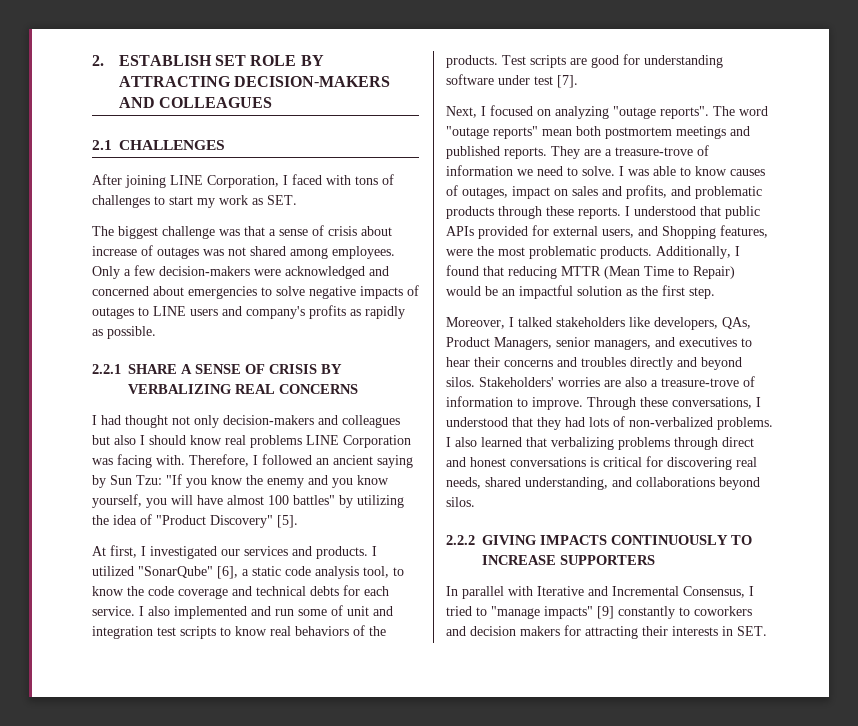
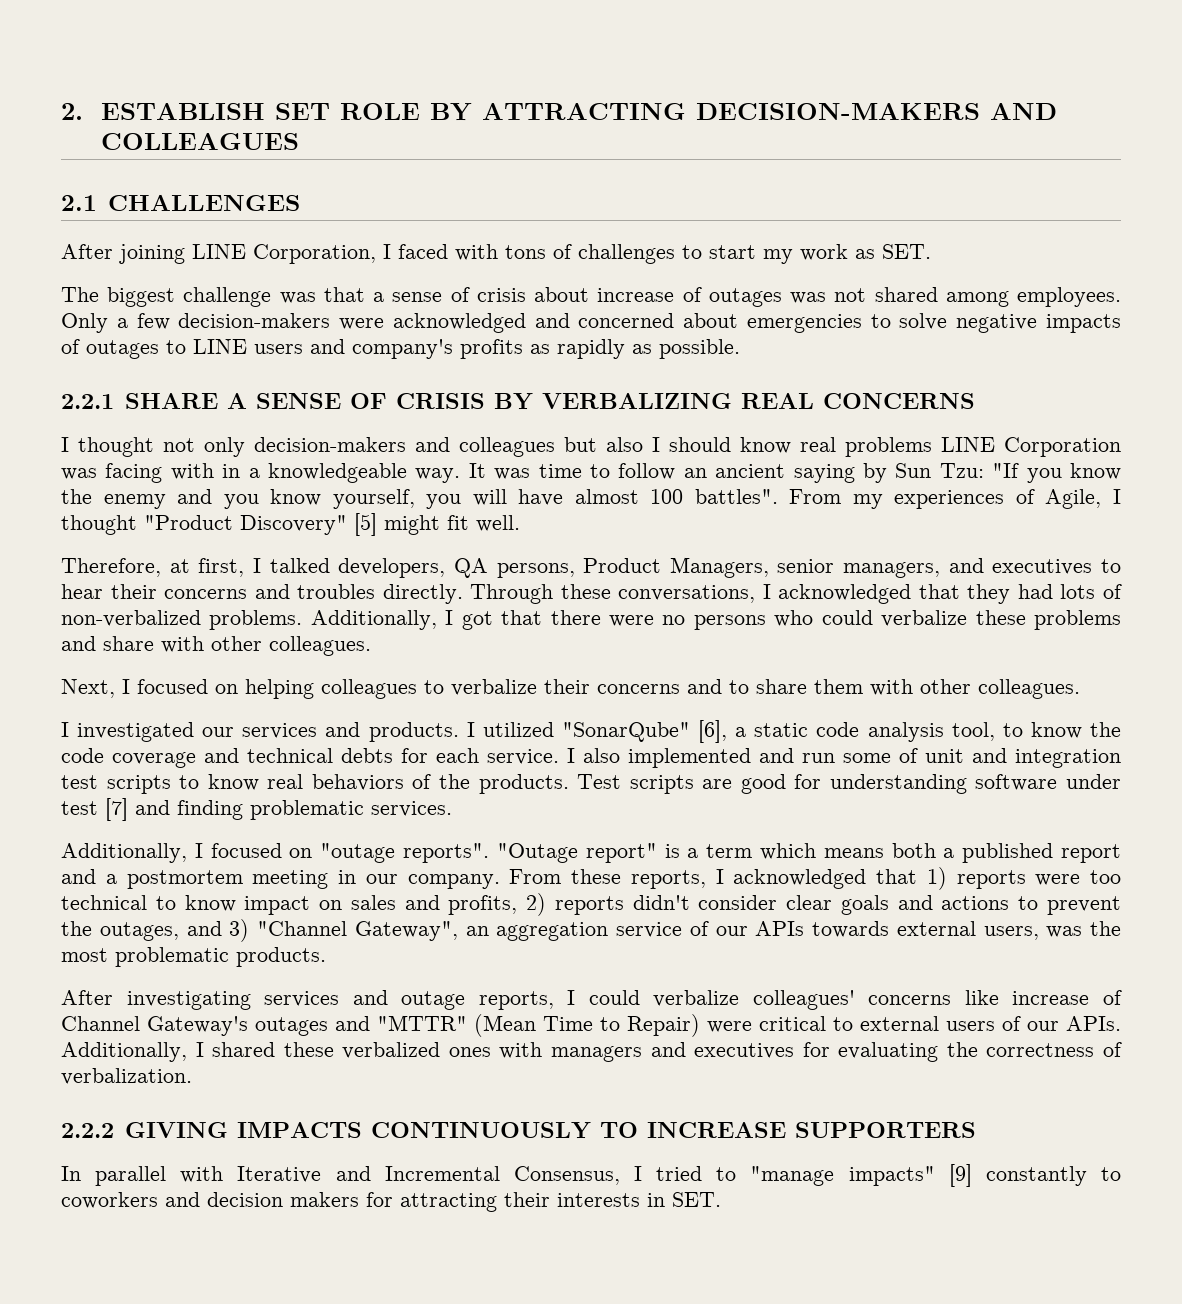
[101,415,121,425] had -> (69, 444) none
[156,454,312,467] with. Therefore, I followed -> [170,463,676,483] with in a knowledgeable way. It was time to follow
[293,495,404,508] [92,514,298,528] [92,545,137,558] battles" by utilizing the idea of "Product Discovery" [5]. // At first, -> [694,489,1121,509] [61,513,520,536] [61,557,1121,578] [61,584,1122,604] [61,610,1122,630] [61,636,371,656] [61,679,1080,699] battles". From my experiences of Agile, I thought "Product Discovery" [5] might fit well. // Therefore, at first, I talked developers, QA persons, Product Managers, senior managers, and executives to hear their concerns and troubles directly. Through these conversations, I acknowledged that they had lots of non-verbalized problems. Additionally, I got that there were no persons who could verbalize these problems and share with other colleagues. // Next, I focused on helping colleagues to verbalize their concerns and to share them with other colleagues. //
[557,75,578,88] [446,105,609,119] [7]. // Next, I focused on analyzing -> [105,798,452,821] [61,843,313,863] [7] and finding problematic services. // Additionally, I focused on
[713,106,768,116] [446,126,750,139] [446,145,709,159] [446,165,765,176] [446,185,508,199] The word "outage reports" mean both postmortem meetings and published reports. They are a treasure-trove of information we need to solve. I was able to know causes of outages, -> [496,843,1121,863] [61,867,1121,890] [61,895,236,912] "Outage report" is a term which means both a published report and a postmortem meeting in our company. From these reports, I acknowledged that 1) reports were too technical to know
[671,186,762,199] [446,206,760,219] [446,225,768,239] [446,246,740,259] [446,265,735,279] [446,285,715,299] [446,317,751,330] [446,337,752,350] [446,357,742,370] [446,376,755,387] [446,396,761,410] [446,416,773,430] [446,437,754,450] [446,456,757,470] [446,477,760,490] [446,497,475,507] and problematic products through these reports. I understood that public APIs provided for external users, and Shopping features, were the most problematic products. Additionally, I found that reducing MTTR (Mean Time to Repair) would be an impactful solution as the first step. // Moreover, I talked stakeholders like developers, QAs, Product Managers, senior managers, and executives to hear their concerns and troubles directly and beyond silos. Stakeholders' worries are also a treasure-trove of information to improve. Through these conversations, I understood that they had lots of non-verbalized problems. I also learned that verbalizing problems through direct and honest conversations is critical for discovering real needs, shared understanding, and collaborations beyond silos. -> [526,893,1121,916] [61,919,1121,942] [61,947,326,967] [61,990,1122,1010] [61,1014,1121,1037] [61,1042,1122,1062] [61,1068,192,1085] 2) reports didn't consider clear goals and actions to prevent the outages, and 3) "Channel Gateway", an aggregation service of our APIs towards external users, was the most problematic products. // After investigating services and outage reports, I could verbalize colleagues' concerns like increase of Channel Gateway's outages and "MTTR" (Mean Time to Repair) were critical to external users of our APIs. Additionally, I shared these verbalized ones with managers and executives for evaluating the correctness of verbalization.

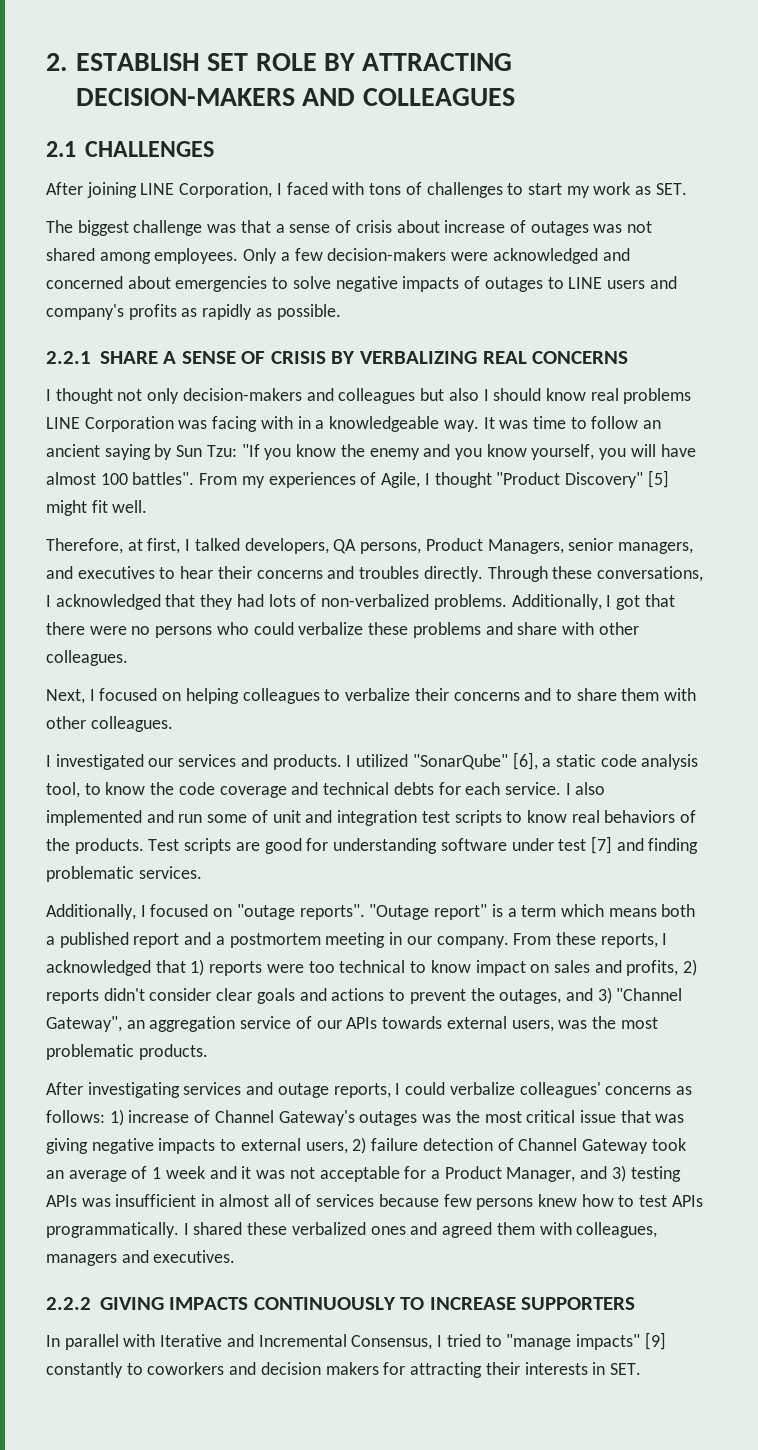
[964,990,999,1005] like -> [675,1086,692,1095] [46,1109,124,1126] as follows: 1)
[335,1014,1121,1037] [61,1042,187,1062] and "MTTR" (Mean Time to Repair) were critical to external users of our APIs. Additionally, -> [422,1110,685,1123] [46,1137,686,1154] [46,1165,681,1182] [46,1194,703,1210] [46,1222,179,1238] was the most critical issue that was giving negative impacts to external users, 2) failure detection of Channel Gateway took an average of 1 week and it was not acceptable for a Product Manager, and 3) testing APIs was insufficient in almost all of services because few persons knew how to test APIs programmatically.
[499,1042,1122,1062] [61,1068,192,1085] with managers and executives for evaluating the correctness of verbalization. -> [410,1222,658,1238] [46,1250,236,1266] and agreed them with colleagues, managers and executives.

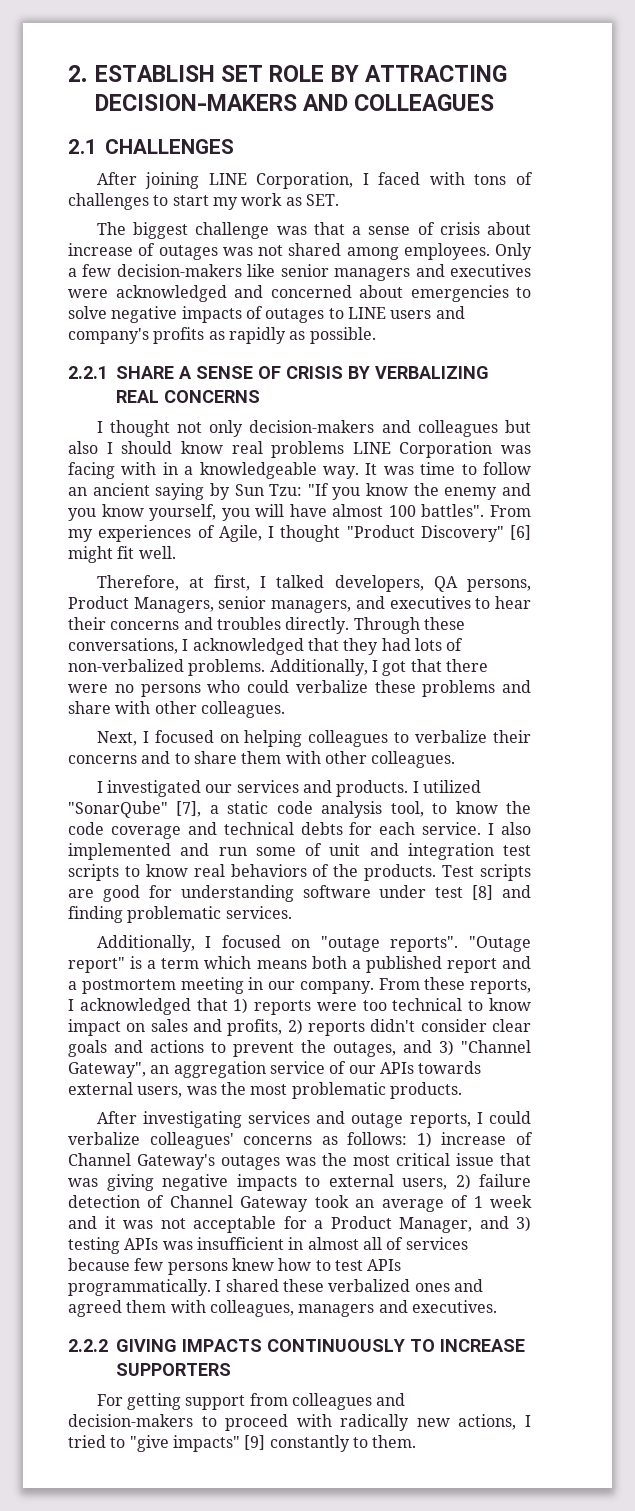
(447, 254) none -> [247,264,531,281] like senior managers and executives
[647,470,669,488] [5] -> [510,525,531,540] [6]
[512,752,538,770] [6], -> [176,801,202,817] [7],
[590,836,612,854] [7] -> [472,885,494,900] [8]
[46,1334,433,1350] In parallel with Iterative and Incremental Consensus, -> [96,1393,406,1410] [68,1414,517,1431] For getting support from colleagues and decision-makers to proceed with radically new actions,
[506,1334,572,1350] "manage -> [129,1435,169,1452] "give
[147,1362,641,1378] coworkers and decision makers for attracting their interests in SET. -> [372,1435,417,1448] them.

